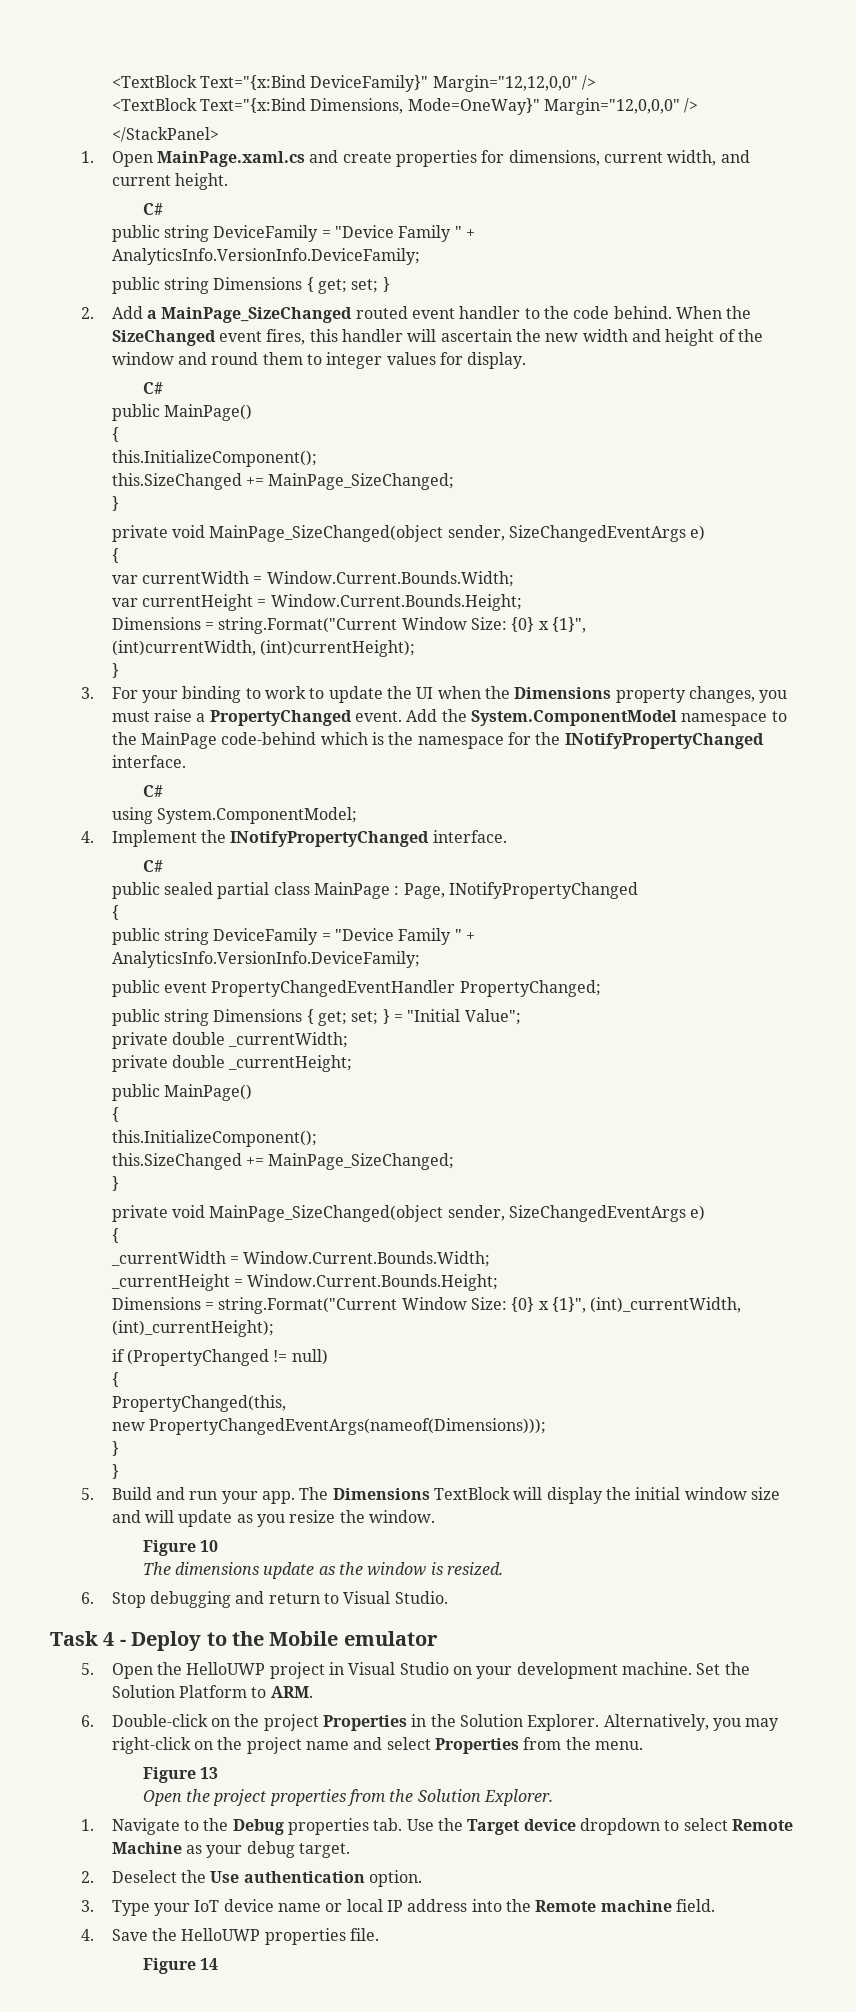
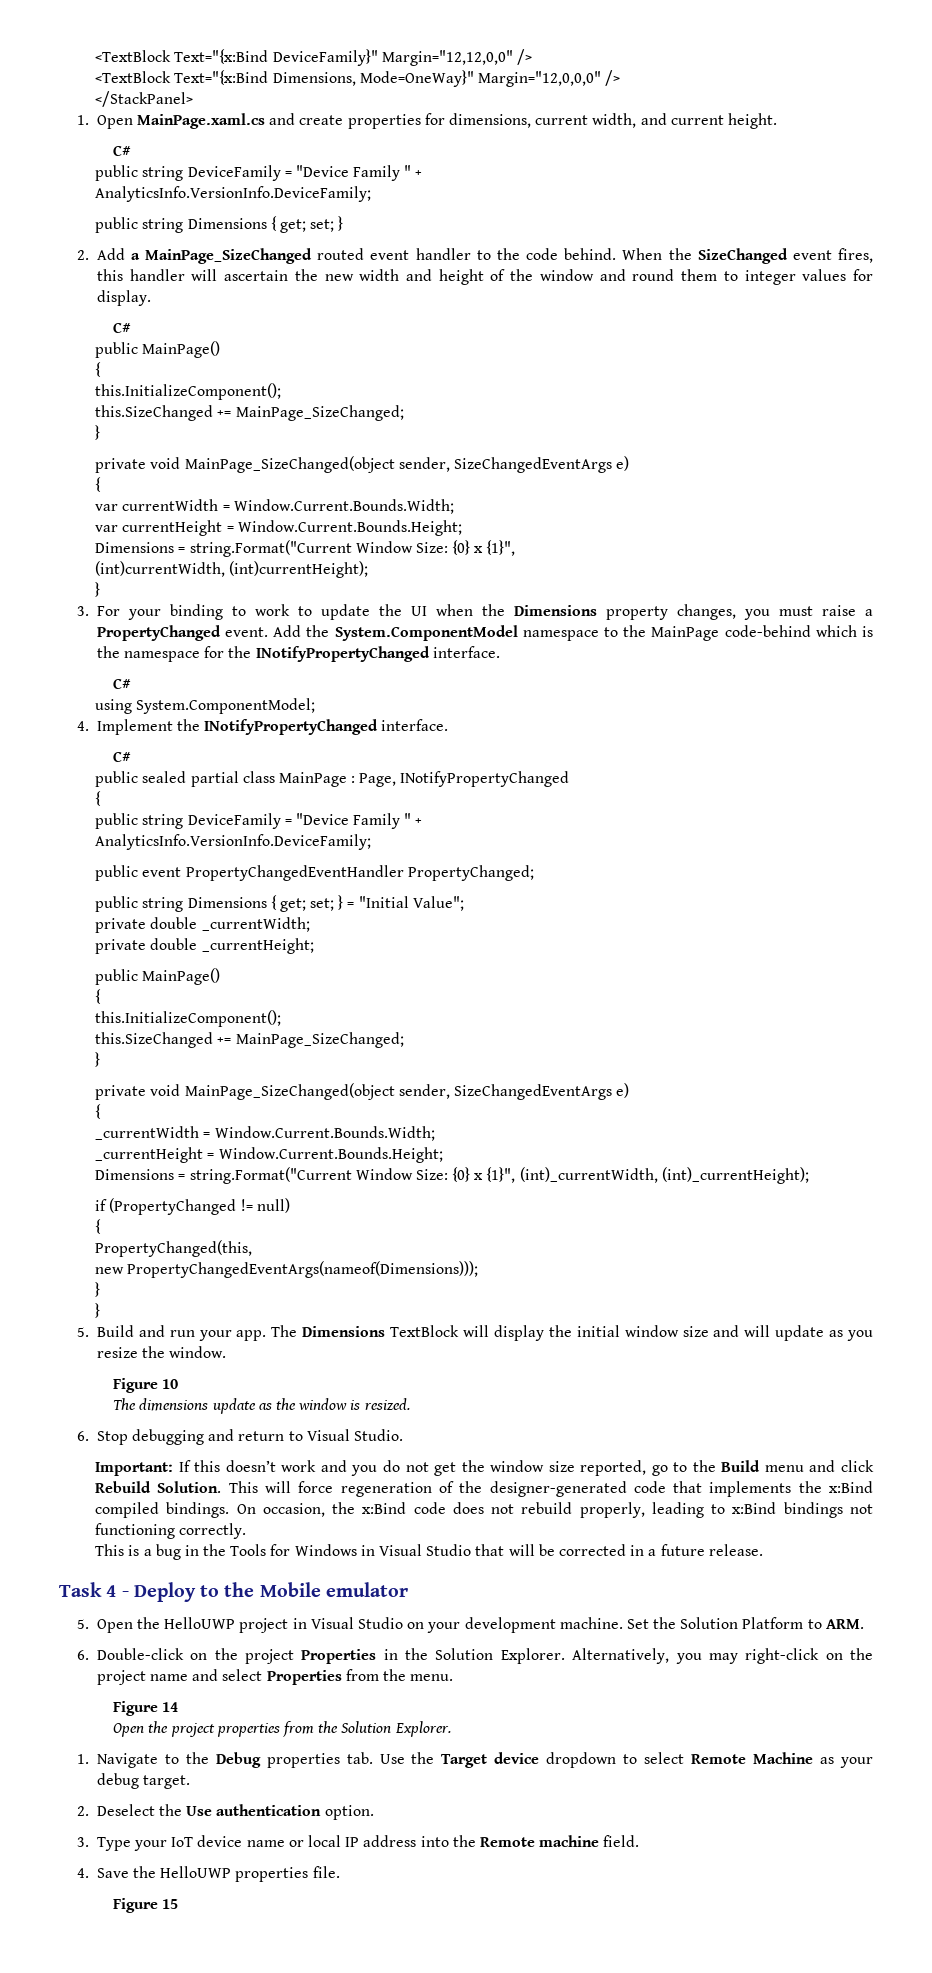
(448, 1597) none -> [95,1460,875,1476] [95,1481,873,1497] [95,1502,873,1518] [95,1523,247,1539] [95,1544,763,1560] // Important: If this doesn’t work and you do not get the window size reported, go to the Build menu and click Rebuild Solution. This will force regeneration of the designer-generated code that implements the x:Bind compiled bindings. On occasion, the x:Bind code does not rebuild properly, leading to x:Bind bindings not functioning correctly. // This is a bug in the Tools for Windows in Visual Studio that will be corrected in a future release.
[200,1767,219,1779] 13 -> [162,1702,179,1712] 14
[200,1958,219,1970] 14 -> [162,1899,179,1909] 15

